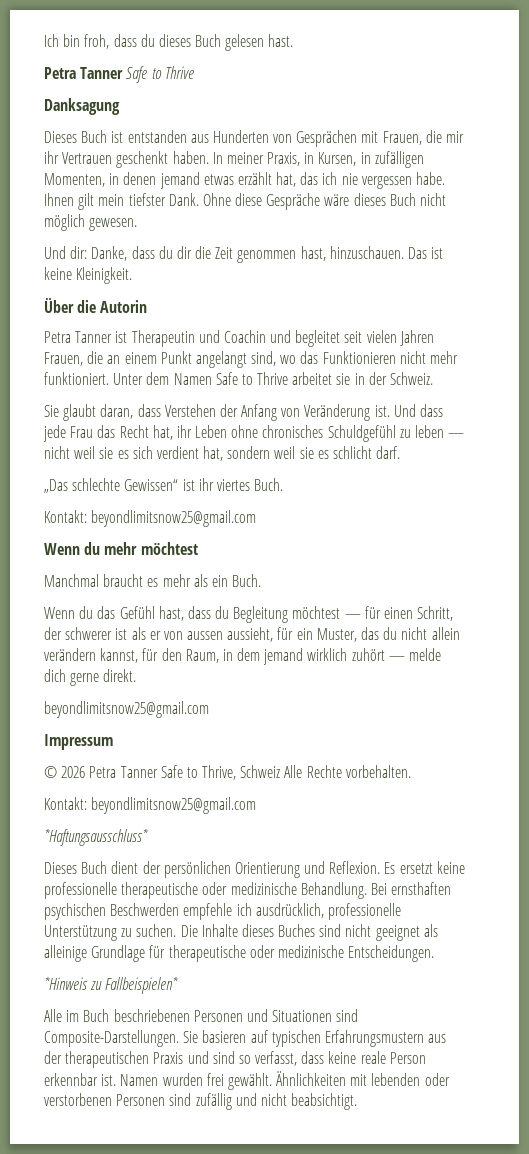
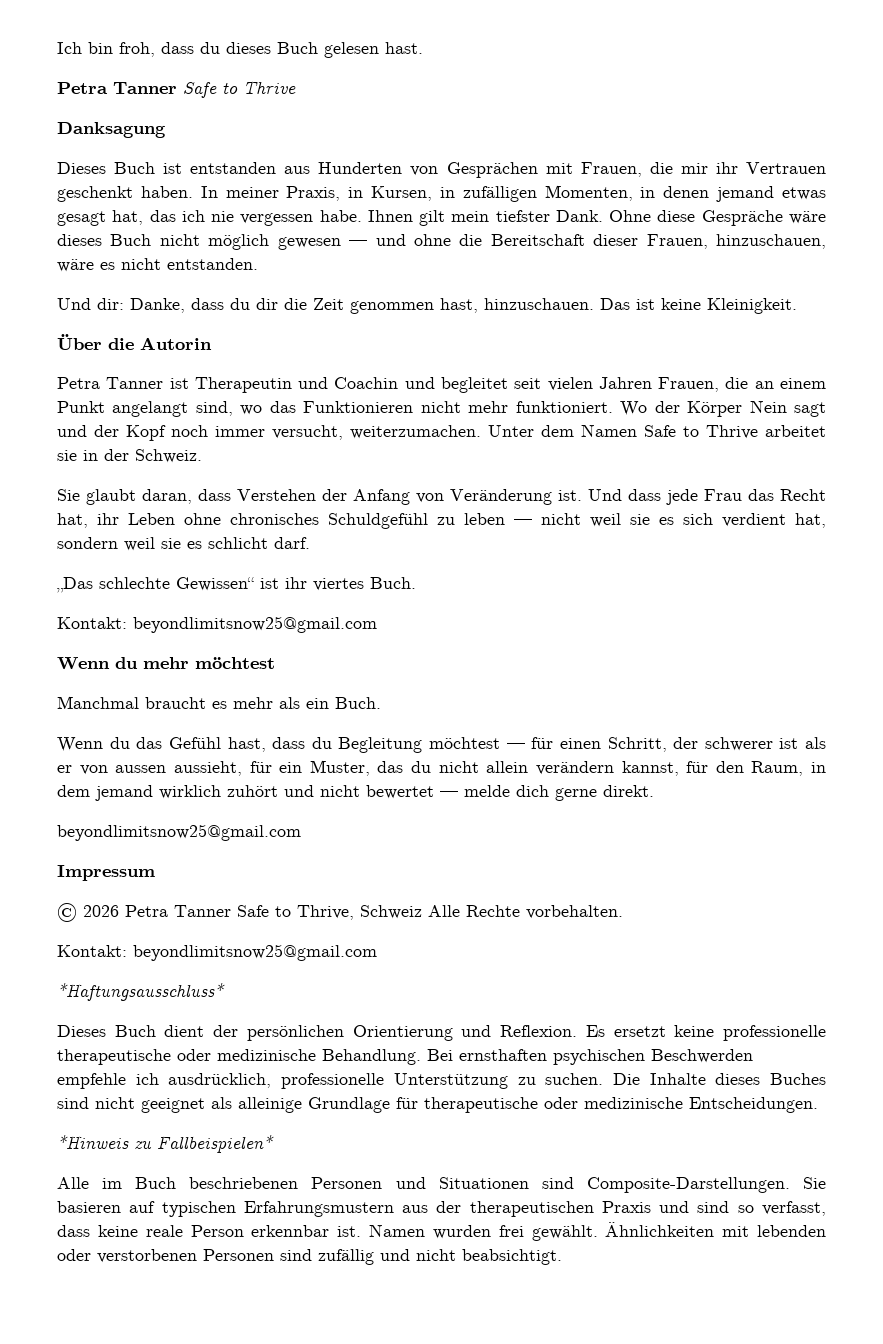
[237,172,272,185] erzählt -> [57,211,106,226] gesagt
[89,218,138,231] gewesen. -> [277,234,826,250] [57,258,258,272] gewesen — und ohne die Bereitschaft dieser Frauen, hinzuschauen, wäre es nicht entstanden.
(109, 378) none -> [620,400,826,417] [57,425,481,441] Wo der Körper Nein sagt und der Kopf noch immer versucht, weiterzumachen.
(385, 654) none -> [284,785,434,799] und nicht bewertet

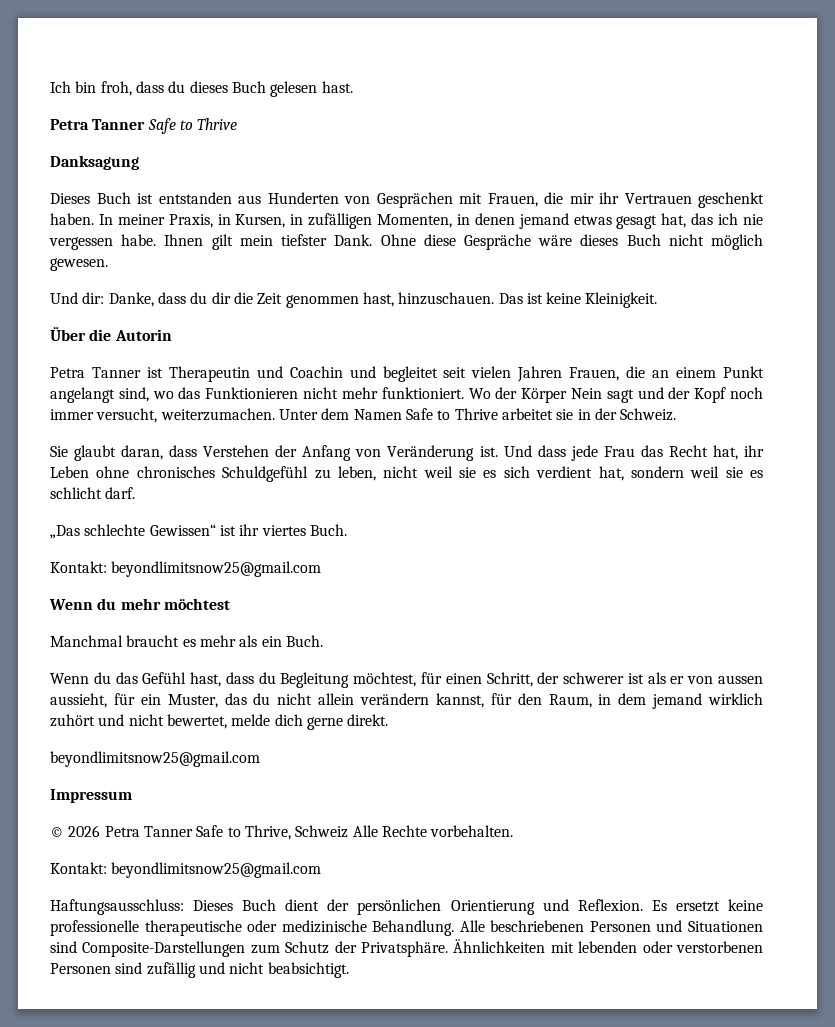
[277,234,826,250] [57,258,258,272] gewesen — und ohne die Bereitschaft dieser Frauen, hinzuschauen, wäre es nicht entstanden. -> [50,258,108,271] gewesen.
[464,513,532,525] leben — -> [337,466,376,481] leben,
[429,737,525,749] möchtest — -> [353,672,417,687] möchtest,
[366,785,458,799] bewertet — -> [166,714,227,729] bewertet,
[57,983,225,1001] *Haftungsausschluss* // -> [50,899,184,915] Haftungsausschluss:
[427,1049,753,1065] [57,1073,827,1089] [57,1097,818,1113] [57,1135,274,1153] [57,1177,177,1189] Bei ernsthaften psychischen Beschwerden empfehle ich ausdrücklich, professionelle Unterstützung zu suchen. Die Inhalte dieses Buches sind nicht geeignet als alleinige Grundlage für therapeutische oder medizinische Entscheidungen. // *Hinweis zu Fallbeispielen* // Alle im Buch -> [459,920,485,932] Alle
[586,1177,826,1193] [57,1201,826,1217] [57,1224,598,1241] Composite-Darstellungen. Sie basieren auf typischen Erfahrungsmustern aus der therapeutischen Praxis und sind so verfasst, dass keine reale Person erkennbar ist. Namen wurden frei gewählt. -> [82,941,449,957] Composite-Darstellungen zum Schutz der Privatsphäre.

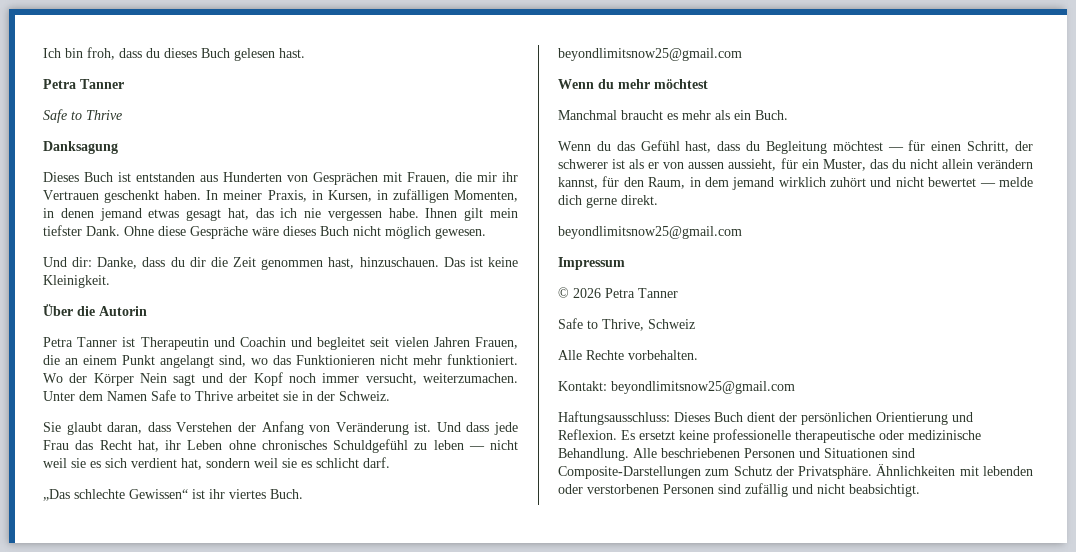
(146, 124) none -> (124, 84) //
[337,466,376,481] leben, -> [433,440,485,450] leben —
[50,561,107,573] Kontakt: -> (303, 494) none
[353,672,417,687] möchtest, -> [832,141,904,151] möchtest —
[166,714,227,729] bewertet, -> [928,177,996,187] bewertet —
(193, 831) none -> (678, 293) //
(349, 831) none -> (695, 324) //

